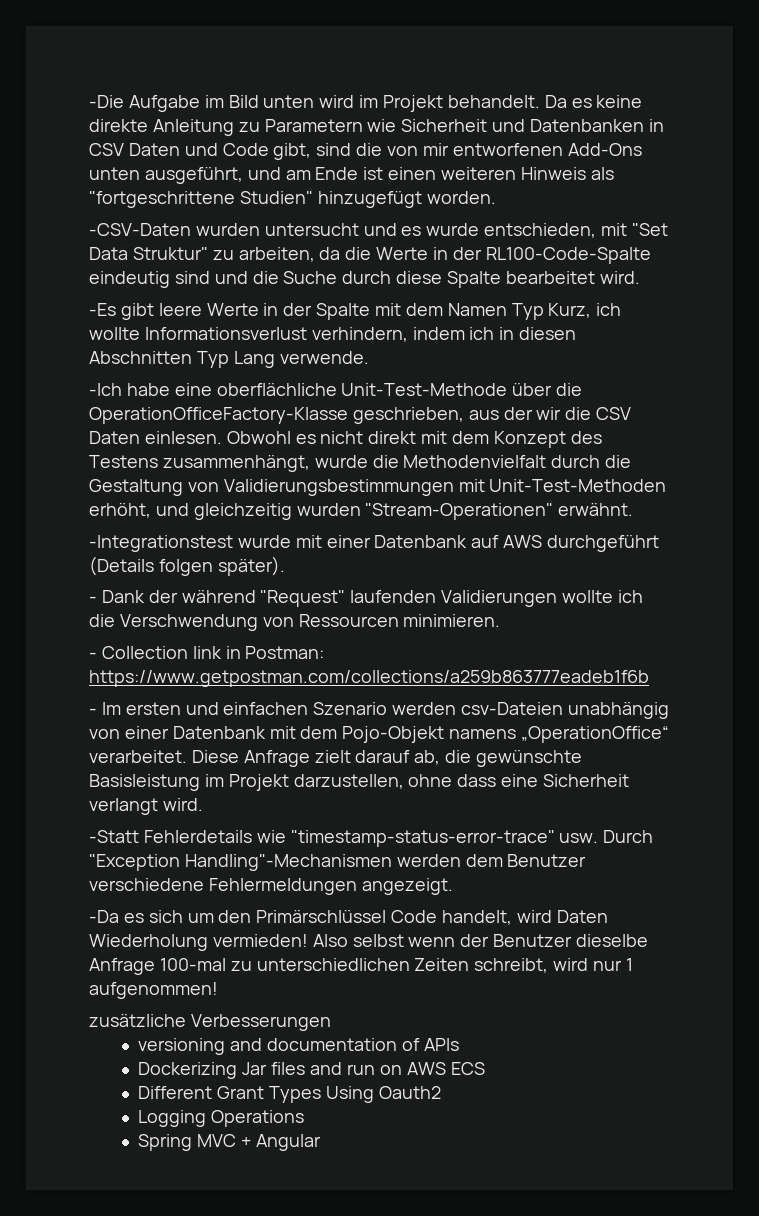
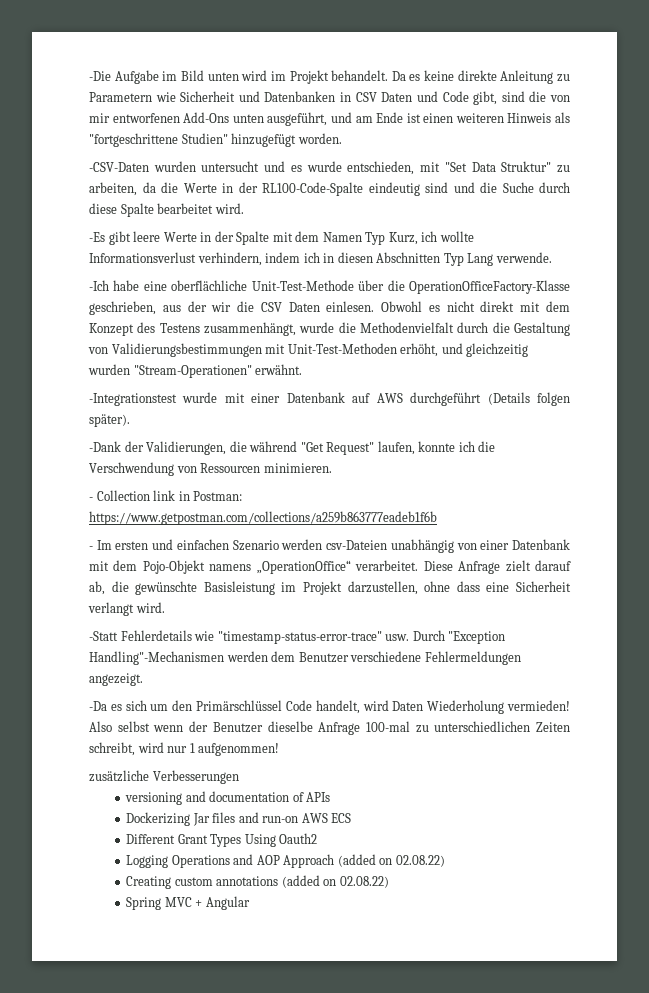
[89,590,614,607] - Dank der während "Request" laufenden Validierungen wollte -> [89,441,456,455] -Dank der Validierungen, die während "Get Request" laufen, konnte
[346,1064,402,1075] run on -> [262,816,299,823] run-on
(305, 1118) none -> [233,854,445,868] [126,875,389,889] and AOP Approach (added on 02.08.22) // Creating custom annotations (added on 02.08.22)

